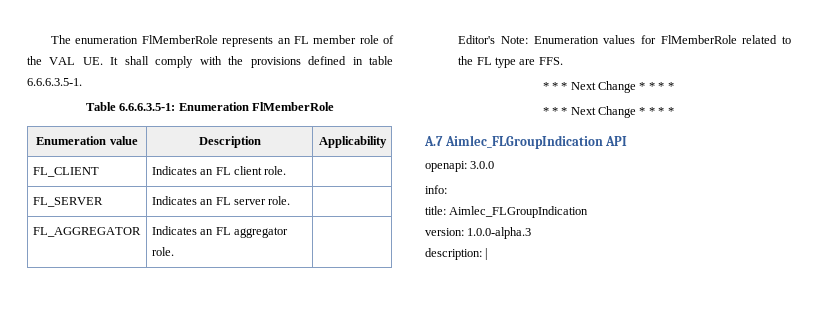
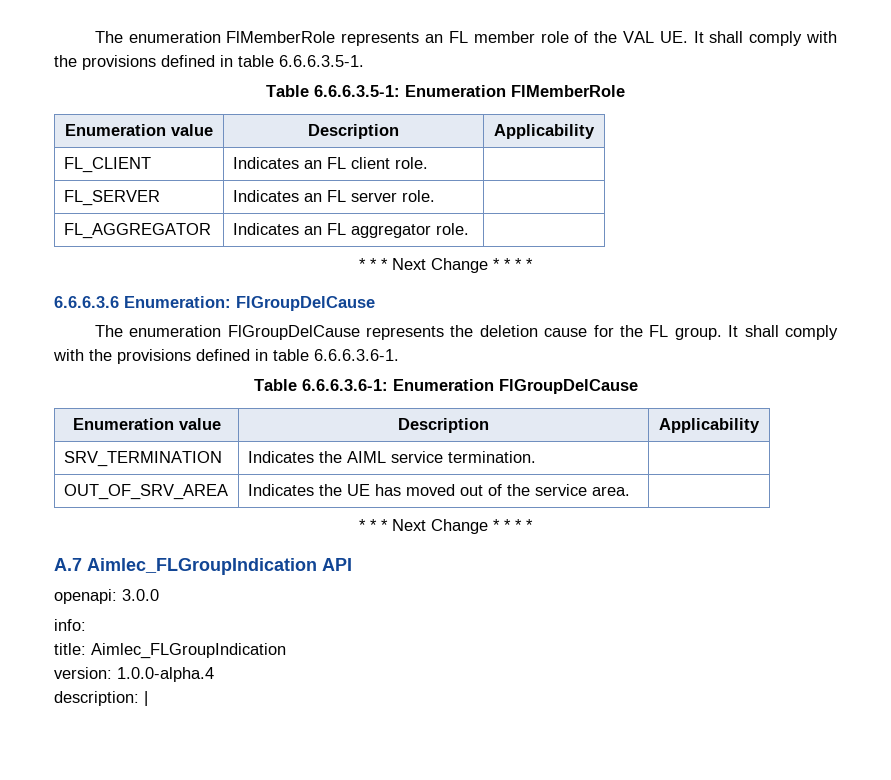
[458,35,791,44] [458,56,563,68] [542,81,674,93] // Editor's Note: Enumeration values for FlMemberRole related to the FL type are FFS. // * * * Next Change * * * * -> [359,258,533,273] [54,296,375,311] [94,325,838,340] [53,349,399,364] [253,379,638,394] [72,418,221,430] [398,418,489,433] [659,418,760,433] [63,451,222,467] [247,451,536,463] [63,484,228,500] [247,484,630,496] // * * * Next Change * * * * // 6.6.6.3.6 Enumeration: FlGroupDelCause // The enumeration FlGroupDelCause represents the deletion cause for the FL group. It shall comply with the provisions defined in table 6.6.6.3.6-1. // Table 6.6.6.3.6-1: Enumeration FlGroupDelCause // Enumeration value | Description | Applicability // SRV_TERMINATION | Indicates the AIML service termination. | // OUT_OF_SRV_AREA | Indicates the UE has moved out of the service area. |
[467,227,532,239] 1.0.0-alpha.3 -> [117,667,214,682] 1.0.0-alpha.4

